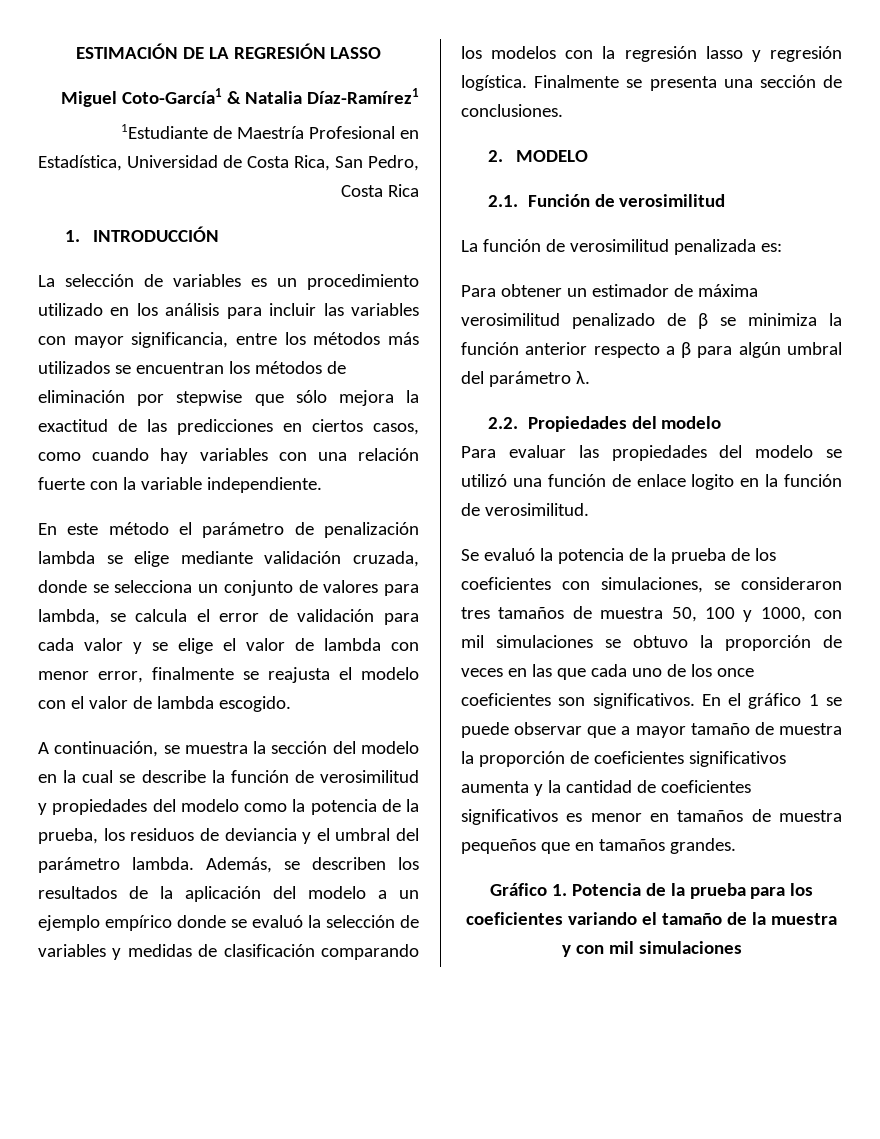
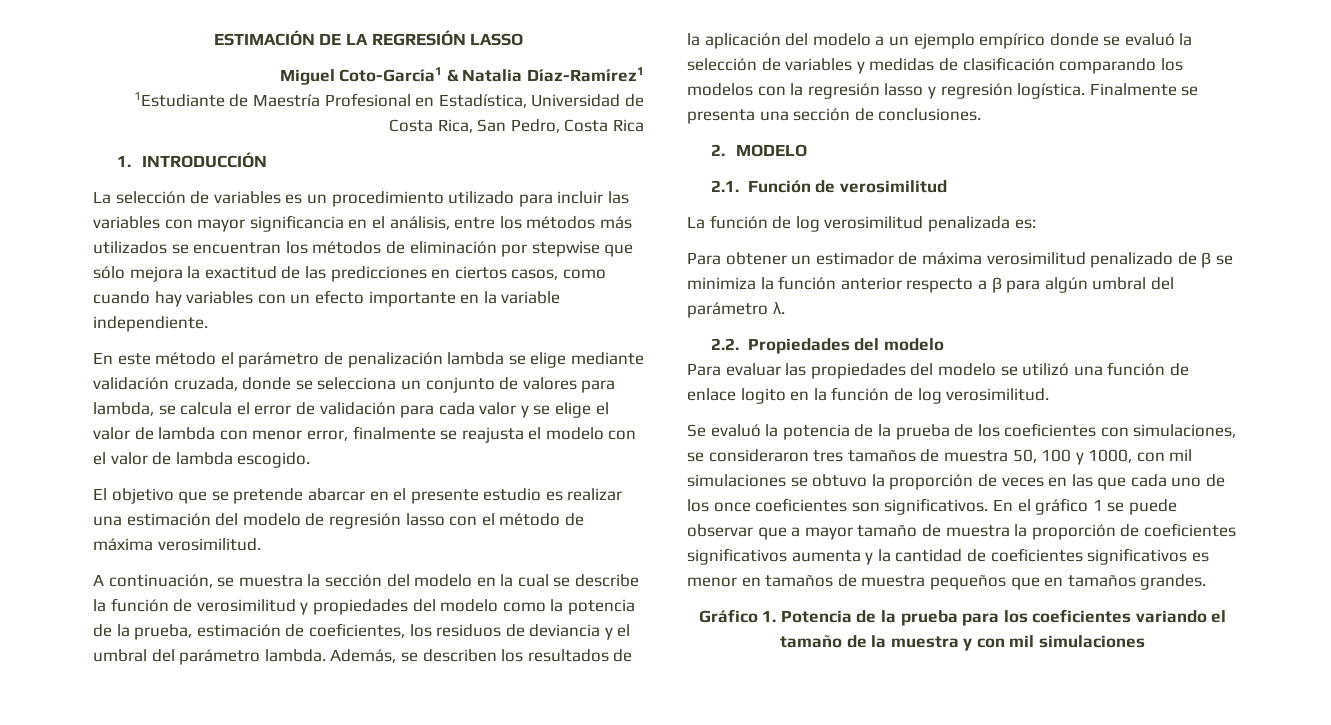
[110,303,220,316] en los análisis -> (515, 197) none
[131,332,229,348] significancia, -> [249,215,450,232] significancia en el análisis,
[317,448,419,461] [38,477,118,490] una relación fuerte con -> [290,290,480,307] un efecto importante en
(291, 704) none -> [93,488,623,504] [93,513,584,529] [93,538,261,551] // El objetivo que se pretende abarcar en el presente estudio es realizar una estimación del modelo de regresión lasso con el método de máxima verosimilitud.
(98, 836) none -> [196,623,405,638] estimación de coeficientes,
(565, 245) none -> [795,216,820,232] log
(480, 509) none -> [917,388,942,404] log

